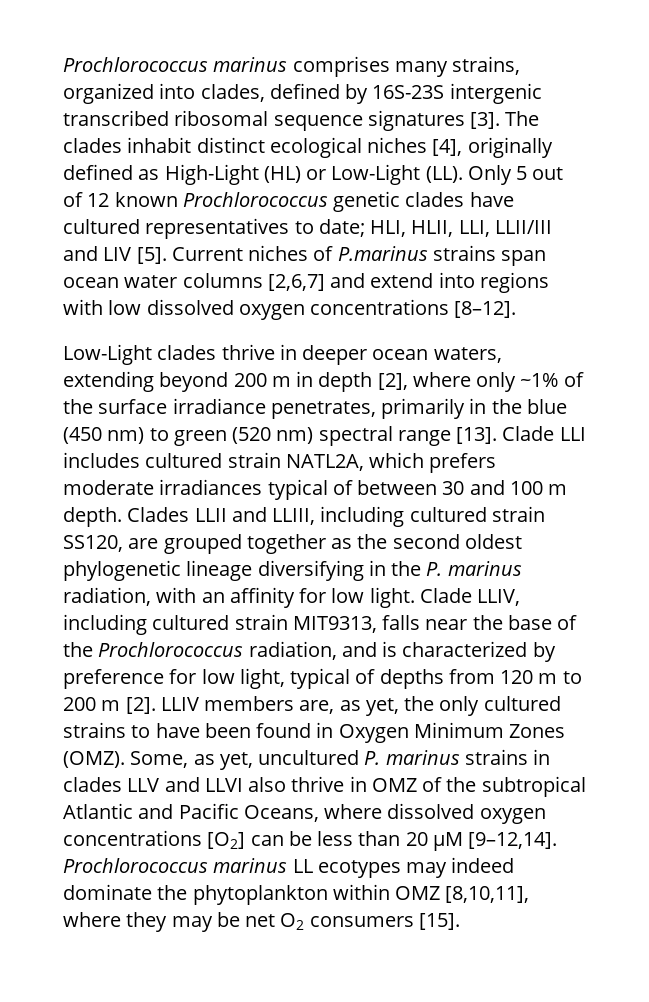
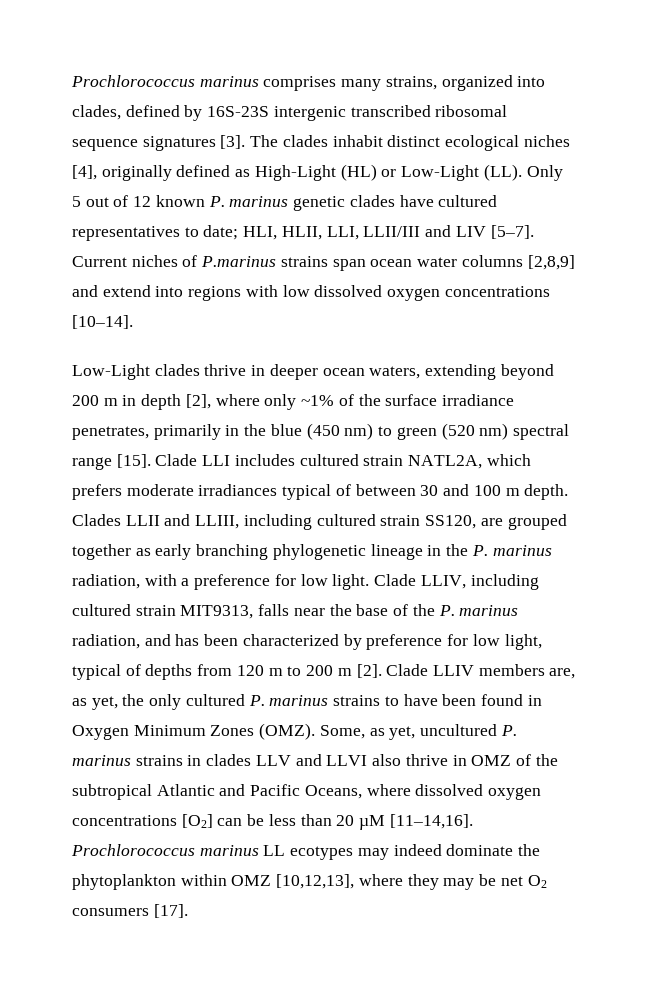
[182,192,328,207] Prochlorococcus -> [208,196,289,207] P. marinus
[136,247,167,264] [5]. -> [490,225,534,239] [5–7].
[267,274,325,291] [2,6,7] -> [527,255,575,270] [2,8,9]
[454,301,517,318] [8–12]. -> [72,315,133,329] [10–14].
[456,427,498,444] [13]. -> [116,454,151,468] [15].
[357,534,522,549] the second oldest -> [155,544,269,560] early branching
[257,560,364,581] diversifying -> (423, 552) none
[201,587,295,608] an affinity -> [181,574,271,590] a preference
[98,641,398,660] Prochlorococcus radiation, and is -> [438,605,519,616] [72,634,239,649] P. marinus radiation, and has been
(156, 705) none -> [386,664,429,676] Clade
(561, 703) none -> [248,695,329,706] P. marinus
[468,832,558,849] [9–12,14]. -> [389,814,473,829] [11–14,16].
[445,886,530,903] [8,10,11], -> [276,874,355,889] [10,12,13],
[418,913,460,930] [15]. -> [153,904,188,918] [17].

